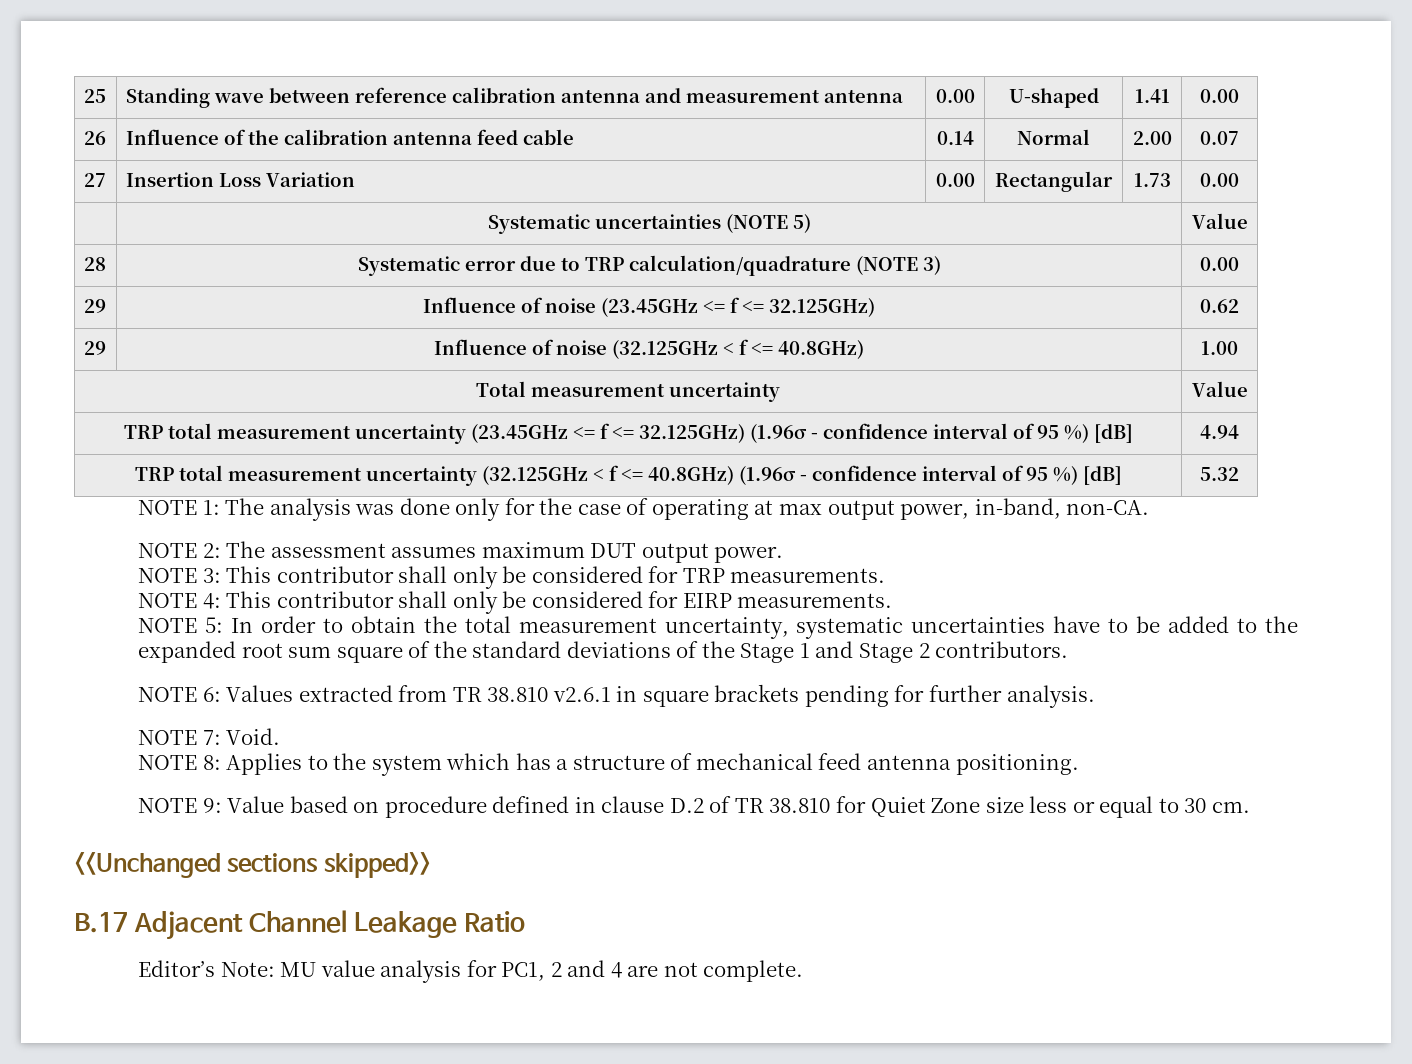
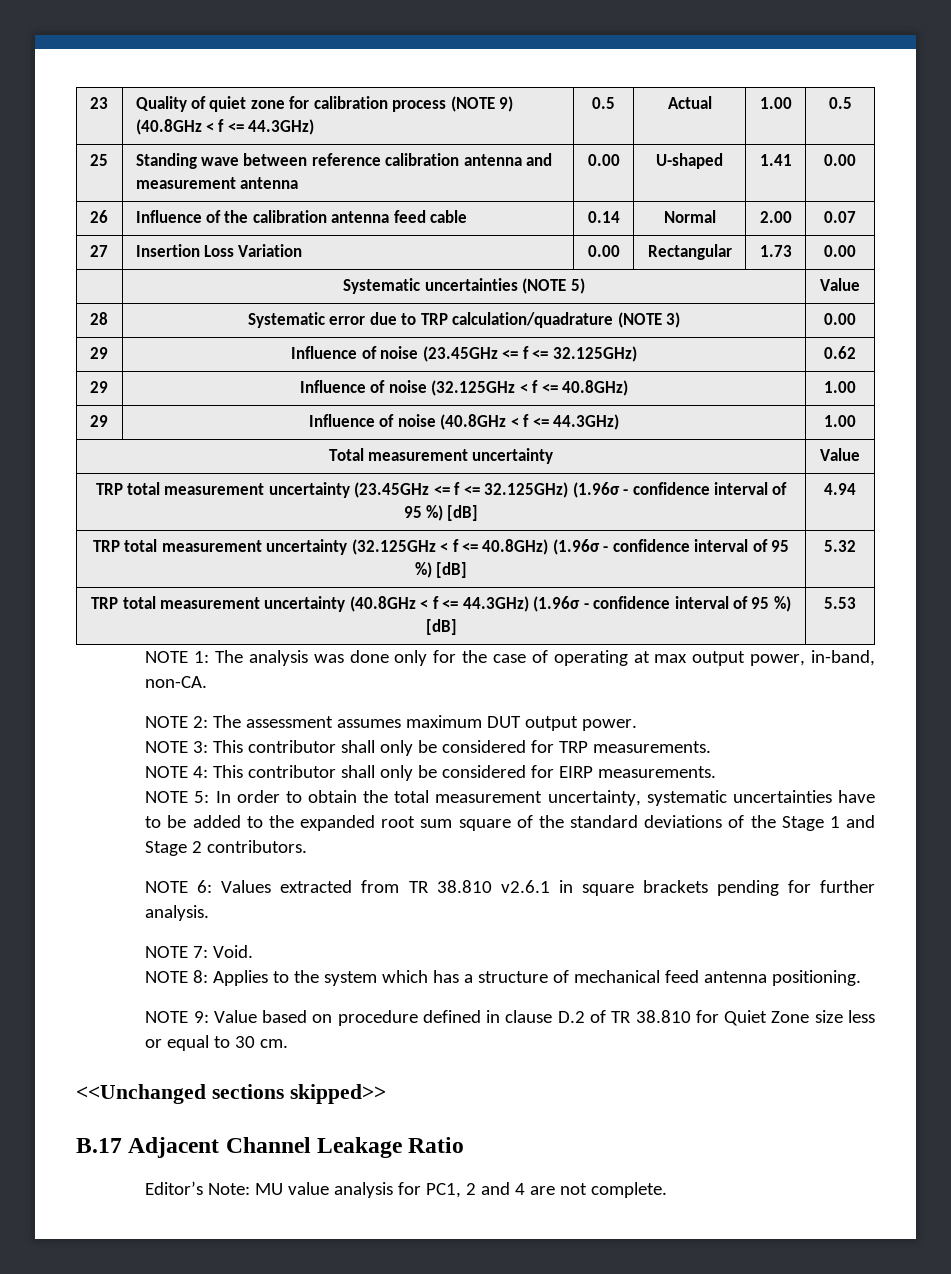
(83, 96) none -> [89,97,108,109] [135,96,514,112] [135,119,315,135] [592,97,615,109] [667,96,712,109] [759,97,792,109] [828,97,852,109] 23 | Quality of quiet zone for calibration process (NOTE 9) (40.8GHz < f <= 44.3GHz) | 0.5 | Actual | 1.00 | 0.5 //
(1238, 348) none -> [89,415,108,427] [308,414,620,430] [824,415,856,427] // 29 | Influence of noise (40.8GHz < f <= 44.3GHz) | 1.00
(1239, 474) none -> [91,596,791,612] [425,619,457,635] [824,597,856,609] // TRP total measurement uncertainty (40.8GHz < f <= 44.3GHz) (1.96σ - confidence interval of 95 %) [dB] | 5.53

